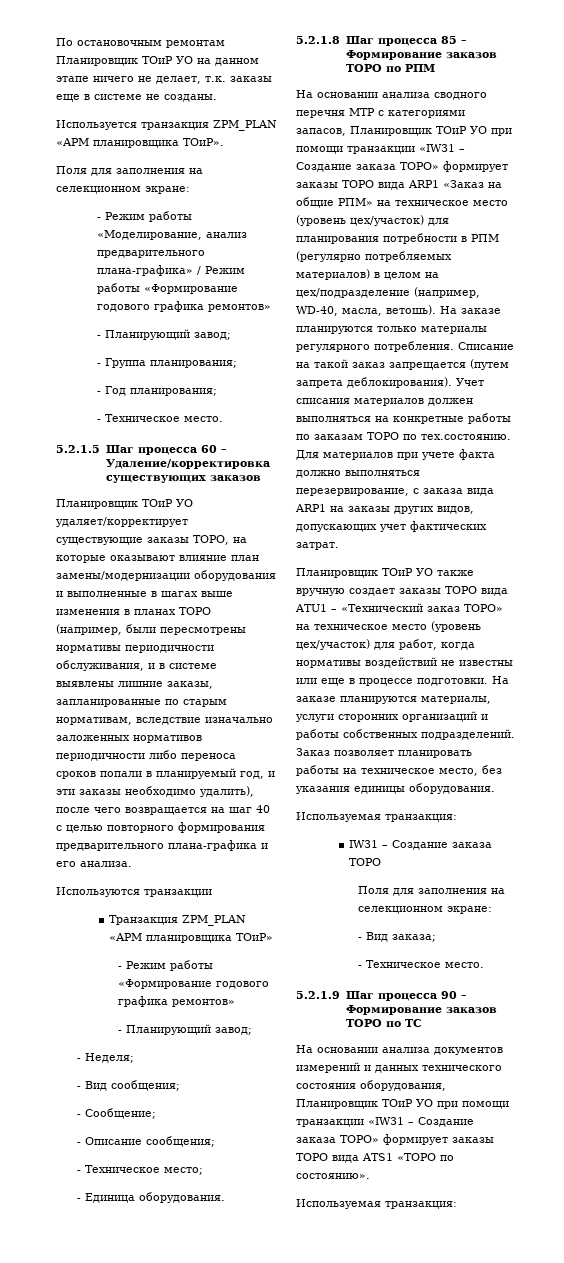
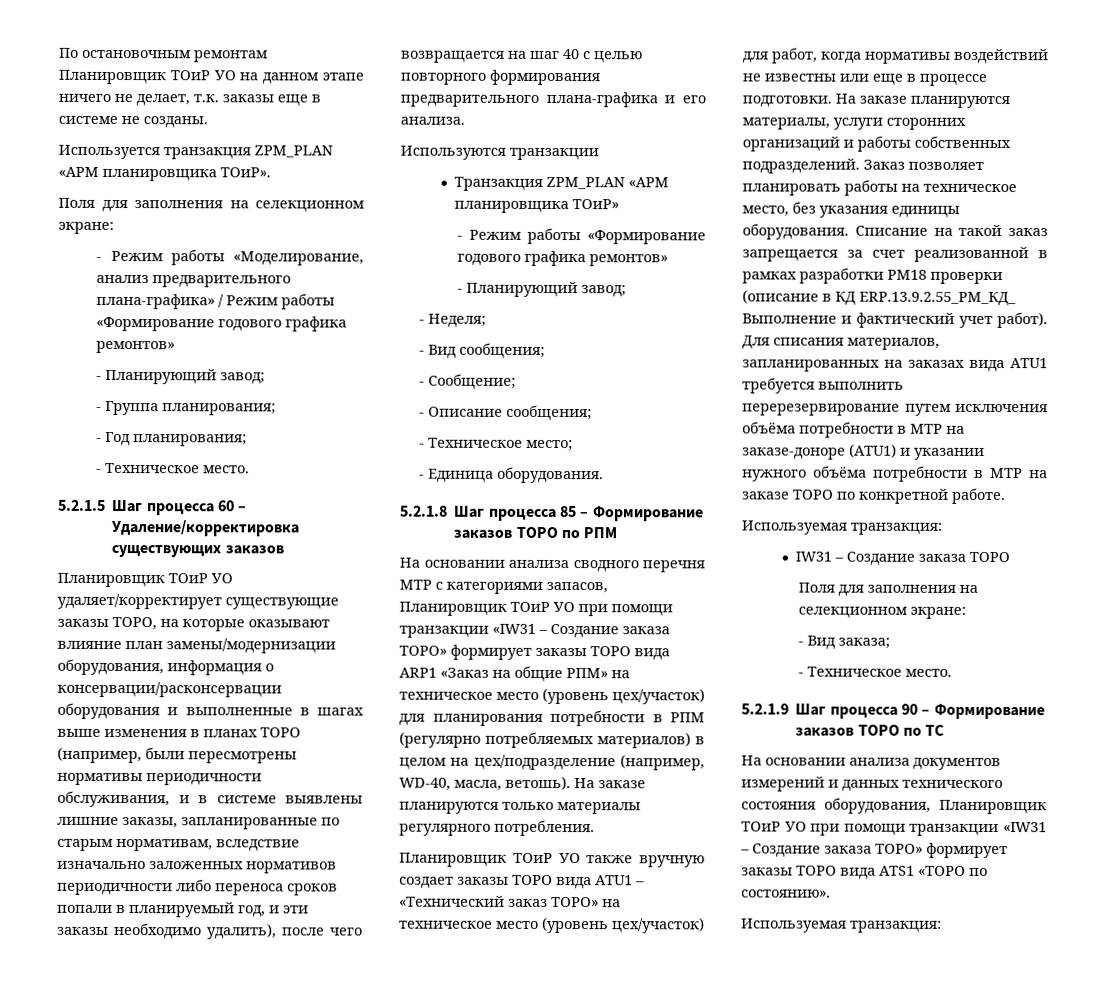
(190, 576) none -> [57,658,274,676] [57,681,282,698] оборудования, информация о консервации/расконсервации
[458,342,514,350] [296,359,509,370] [296,377,484,388] [296,398,473,406] [296,413,511,424] [296,432,511,440] [296,449,495,460] [296,470,420,478] [296,488,494,496] [295,504,474,514] [296,521,487,532] [296,542,339,550] Списание на такой заказ запрещается (путем запрета деблокирования). Учет списания материалов должен выполняться на конкретные работы по заказам ТОРО по тех.состоянию. Для материалов при учете факта должно выполняться перезервирование, с заказа вида ARP1 на заказы других видов, допускающих учет фактических затрат. -> (595, 828) none
(495, 788) none -> [854,224,1048,237] [742,246,1048,263] [742,267,1003,285] [742,289,1016,307] [742,312,1048,329] [742,335,940,350] [742,358,1048,373] [742,377,904,394] [742,403,1048,416] [742,421,965,438] [742,443,985,460] [742,465,1048,482] [742,487,1006,505] Списание на такой заказ запрещается за счет реализованной в рамках разработки PM18 проверки (описание в КД ERP.13.9.2.55_PM_КД_ Выполнение и фактический учет работ). Для списания материалов, запланированных на заказах вида ATU1 требуется выполнить перерезервирование путем исключения объёма потребности в МТР на заказе-доноре (ATU1) и указании нужного объёма потребности в МТР на заказе ТОРО по конкретной работе.

